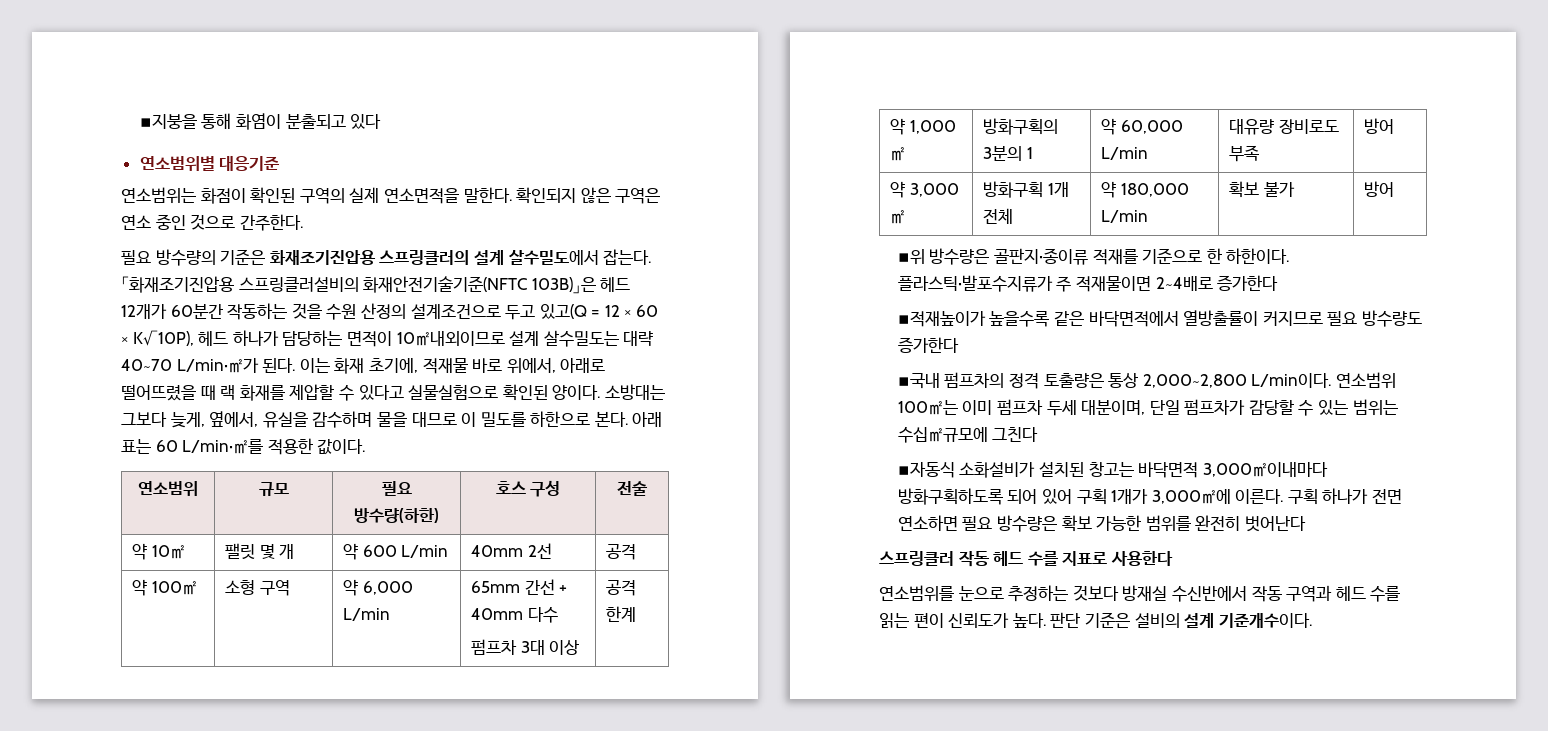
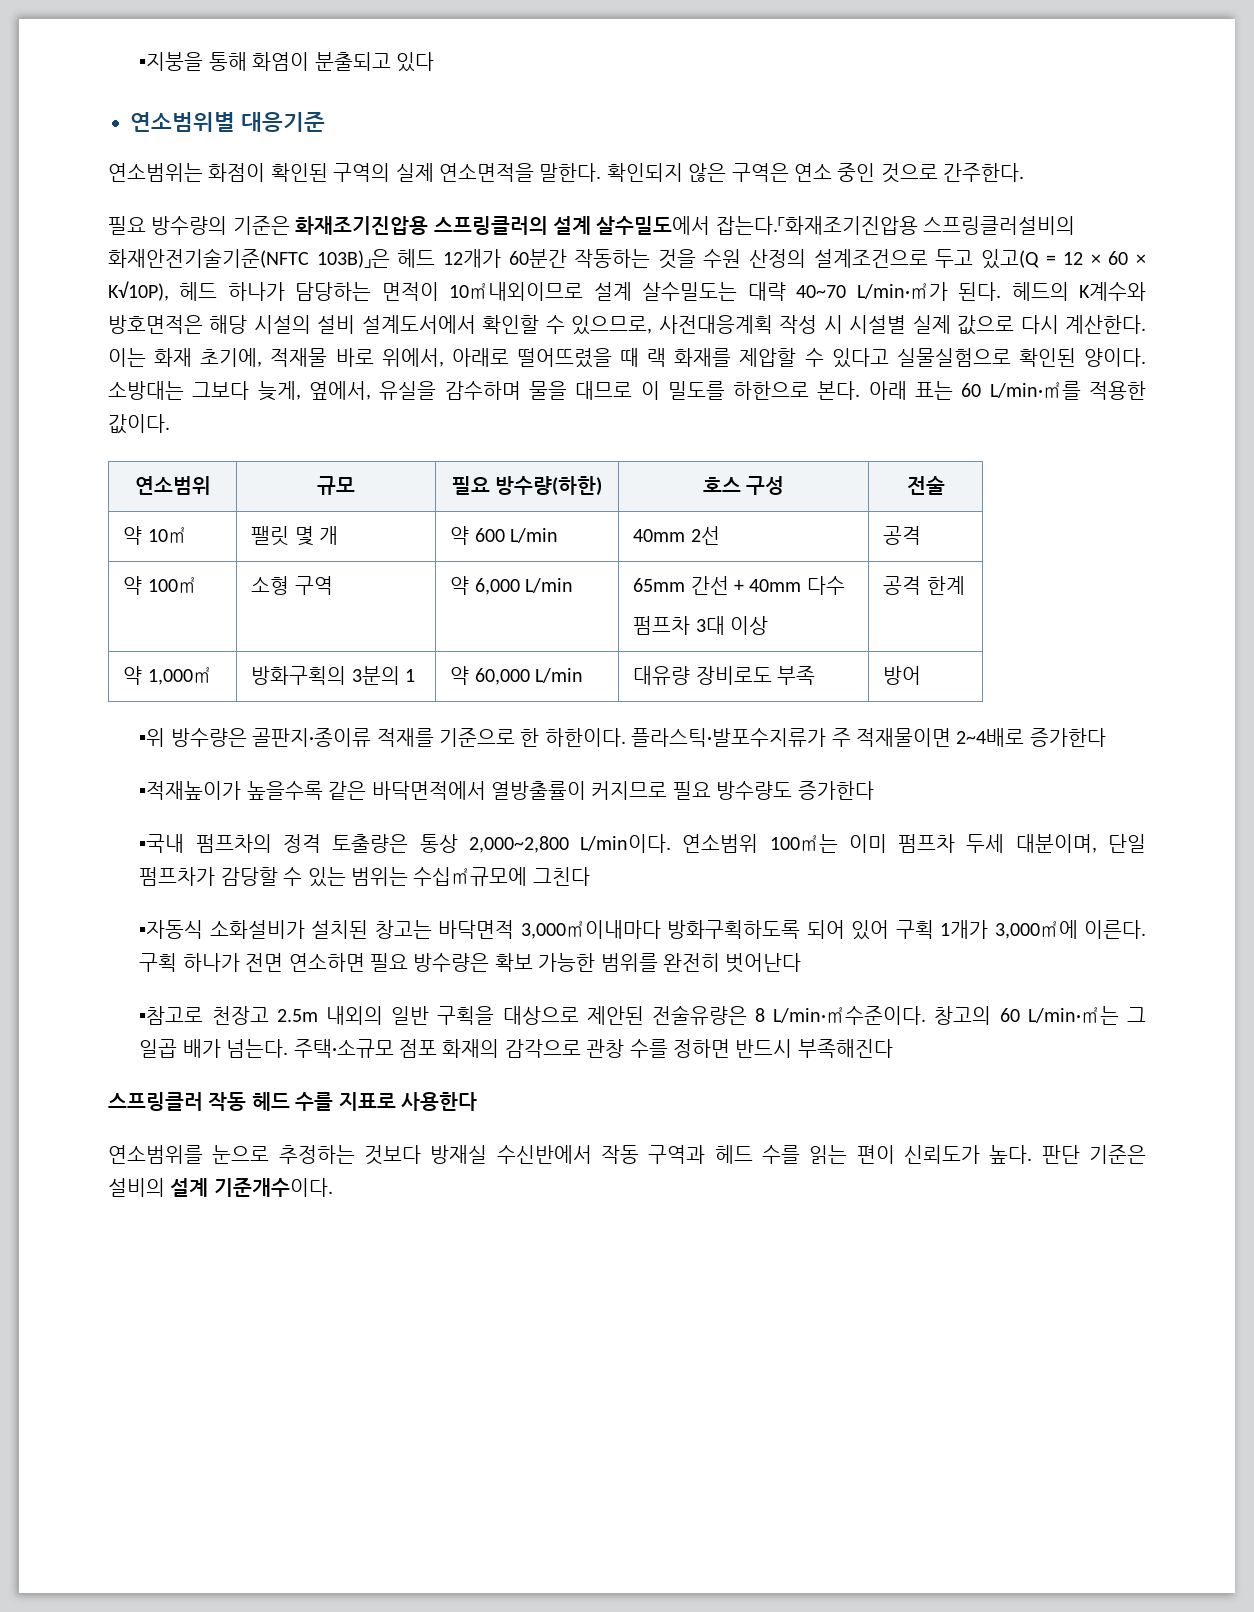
(296, 365) none -> [1011,282,1146,301] [108,315,1147,335] 헤드의 K계수와 방호면적은 해당 시설의 설비 설계도서에서 확인할 수 있으므로, 사전대응계획 작성 시 시설별 실제 값으로 다시 계산한다.
[890,181,959,198] [890,210,906,224] [983,181,1069,198] [983,208,1014,224] [1101,181,1189,198] [1101,210,1149,223] [1229,181,1295,198] [1364,181,1395,197] // 약 3,000㎡ | 방화구획 1개 전체 | 약 180,000 L/min | 확보 불가 | 방어 -> (922, 675) none
(1306, 524) none -> [139,1005,1146,1025] [139,1039,893,1058] // ▪참고로 천장고 2.5m 내외의 일반 구획을 대상으로 제안된 전술유량은 8 L/min·㎡수준이다. 창고의 60 L/min·㎡는 그 일곱 배가 넘는다. 주택·소규모 점포 화재의 감각으로 관창 수를 정하면 반드시 부족해진다

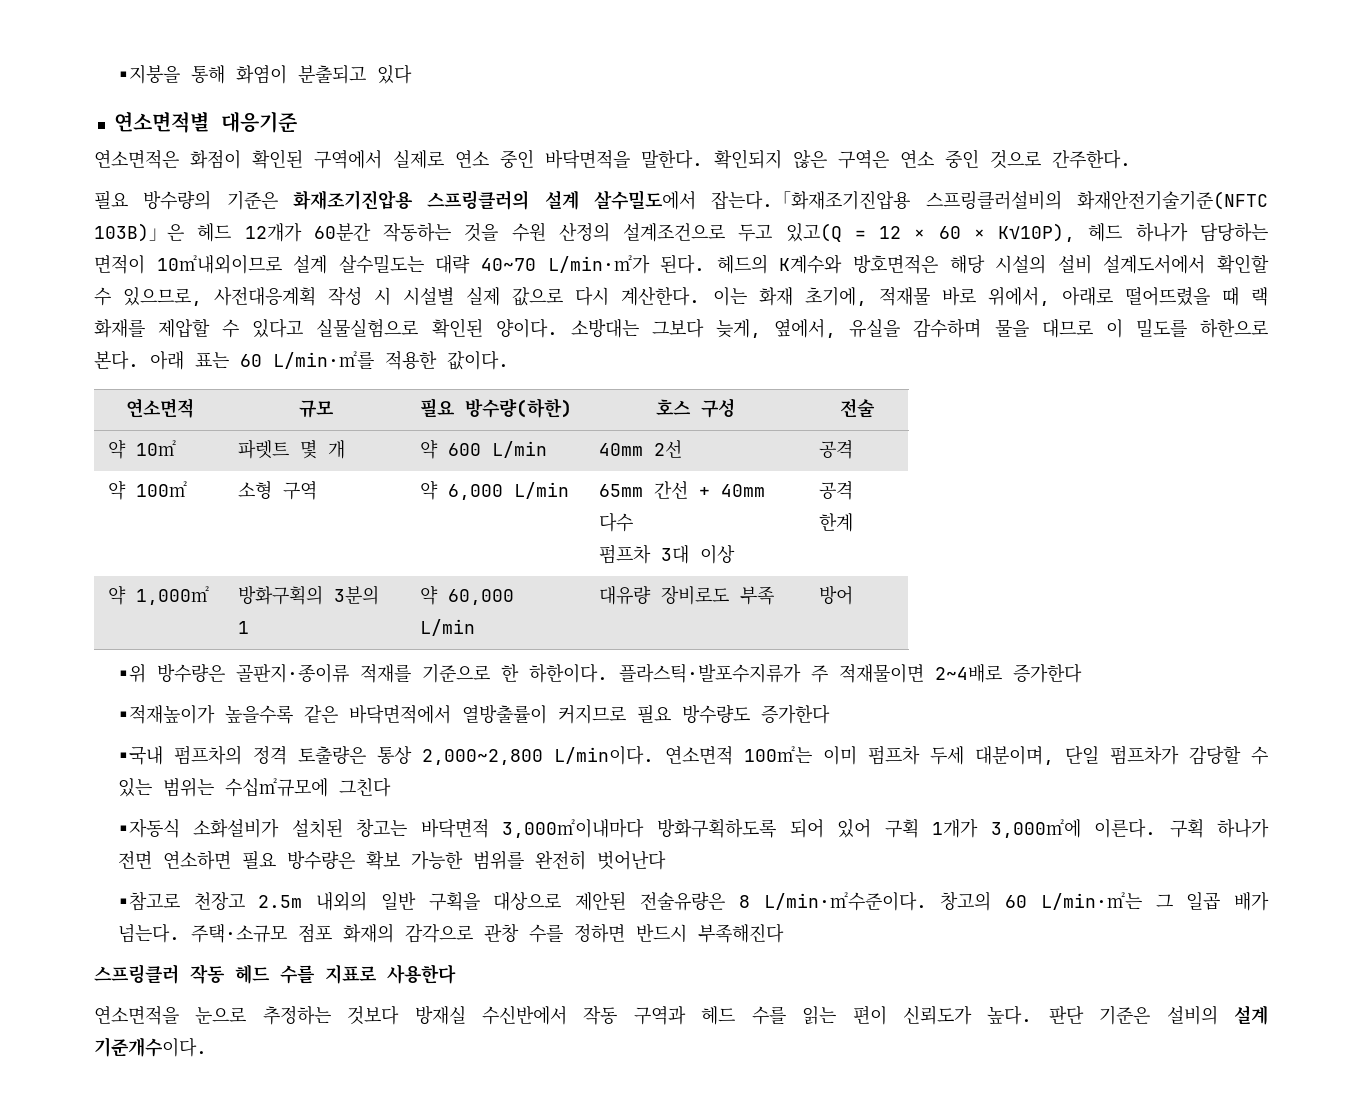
[130,112,235,132] 연소범위별 -> [113,111,209,133] 연소면적별
[108,163,203,182] 연소범위는 -> [94,150,179,169] 연소면적은
[333,163,534,182] 구역의 실제 연소면적을 -> [314,149,630,169] 구역에서 실제로 연소 중인 바닥면적을
[134,476,211,495] 연소범위 -> [125,398,194,418] 연소면적
[251,526,290,546] 팰릿 -> [237,439,289,459] 파렛트
[682,834,759,853] 연소범위 -> [664,746,733,765] 연소면적
[108,1145,203,1164] 연소범위를 -> [94,1006,179,1025] 연소면적을

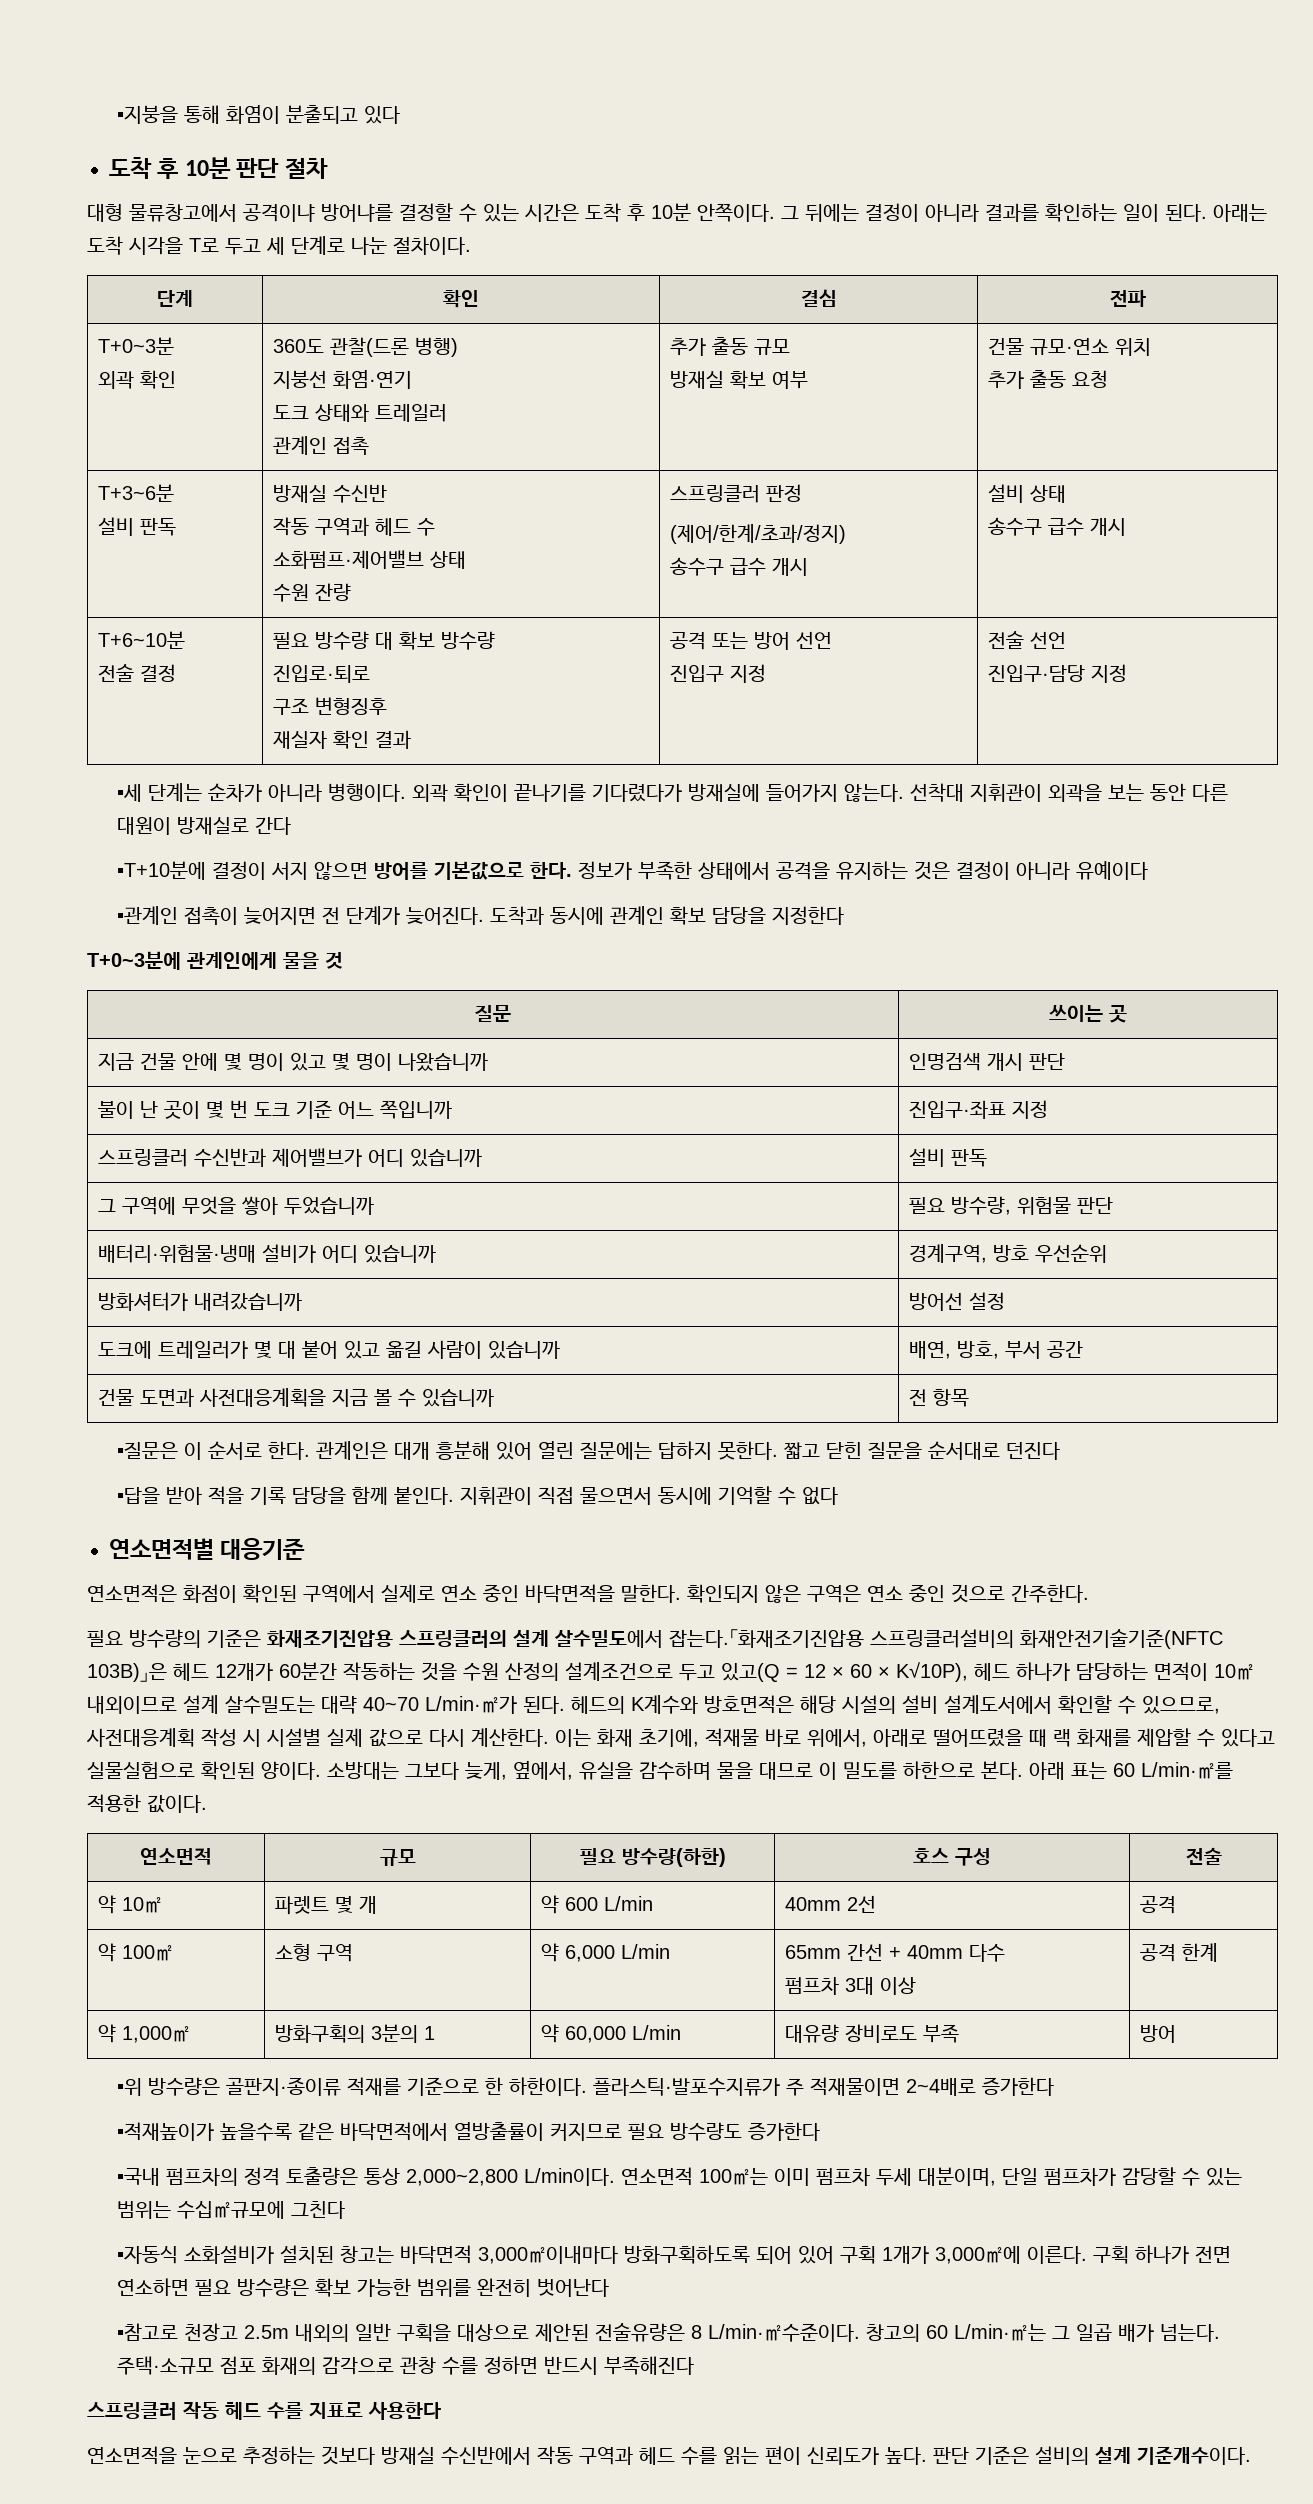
(412, 74) none -> [109,157,328,179] [87,203,1267,222] [87,236,471,255] [157,290,193,307] [443,290,479,308] [800,289,837,307] [1109,290,1146,307] [98,337,175,355] [98,370,177,389] [273,337,459,357] [273,369,413,389] [273,404,448,422] [273,436,370,455] [670,337,791,356] [670,370,809,389] [988,338,1152,356] [988,370,1109,389] [98,484,175,502] [98,517,177,536] [273,484,388,503] [273,517,436,536] [273,550,467,569] [273,583,352,602] [670,484,803,503] [670,524,847,544] [670,557,809,576] [988,484,1067,503] [988,517,1127,536] [98,631,186,649] [98,664,177,682] [273,631,496,650] [273,665,371,683] [273,697,388,715] [273,730,412,749] [670,631,833,650] [670,664,767,683] [988,631,1067,649] [988,664,1128,683] [116,783,1228,802] [116,816,291,835] [116,861,1148,880] [116,906,844,925] [87,951,343,970] [475,1005,511,1022] [1049,1005,1127,1023] [98,1052,489,1071] [909,1052,1066,1071] [98,1100,453,1119] [909,1100,1049,1119] [98,1148,483,1167] [909,1148,988,1167] [98,1196,375,1215] [909,1196,1114,1215] [98,1244,437,1263] [909,1244,1108,1263] [98,1291,303,1311] [909,1292,1006,1311] [98,1340,561,1359] [909,1340,1084,1359] [98,1388,495,1407] [909,1389,970,1407] [116,1441,1060,1460] [116,1486,838,1505] // 도착 후 10분 판단 절차 // 대형 물류창고에서 공격이냐 방어냐를 결정할 수 있는 시간은 도착 후 10분 안쪽이다. 그 뒤에는 결정이 아니라 결과를 확인하는 일이 된다. 아래는 도착 시각을 T로 두고 세 단계로 나눈 절차이다. // 단계 | 확인 | 결심 | 전파 // T+0~3분 // 외곽 확인 | 360도 관찰(드론 병행) // 지붕선 화염·연기 // 도크 상태와 트레일러 // 관계인 접촉 | 추가 출동 규모 // 방재실 확보 여부 | 건물 규모·연소 위치 // 추가 출동 요청 // T+3~6분 // 설비 판독 | 방재실 수신반 // 작동 구역과 헤드 수 // 소화펌프·제어밸브 상태 // 수원 잔량 | 스프링클러 판정 // (제어/한계/초과/정지) // 송수구 급수 개시 | 설비 상태 // 송수구 급수 개시 // T+6~10분 // 전술 결정 | 필요 방수량 대 확보 방수량 // 진입로·퇴로 // 구조 변형징후 // 재실자 확인 결과 | 공격 또는 방어 선언 // 진입구 지정 | 전술 선언 // 진입구·담당 지정 // ▪세 단계는 순차가 아니라 병행이다. 외곽 확인이 끝나기를 기다렸다가 방재실에 들어가지 않는다. 선착대 지휘관이 외곽을 보는 동안 다른 대원이 방재실로 간다 // ▪T+10분에 결정이 서지 않으면 방어를 기본값으로 한다. 정보가 부족한 상태에서 공격을 유지하는 것은 결정이 아니라 유예이다 // ▪관계인 접촉이 늦어지면 전 단계가 늦어진다. 도착과 동시에 관계인 확보 담당을 지정한다 // T+0~3분에 관계인에게 물을 것 // 질문 | 쓰이는 곳 // 지금 건물 안에 몇 명이 있고 몇 명이 나왔습니까 | 인명검색 개시 판단 // 불이 난 곳이 몇 번 도크 기준 어느 쪽입니까 | 진입구·좌표 지정 // 스프링클러 수신반과 제어밸브가 어디 있습니까 | 설비 판독 // 그 구역에 무엇을 쌓아 두었습니까 | 필요 방수량, 위험물 판단 // 배터리·위험물·냉매 설비가 어디 있습니까 | 경계구역, 방호 우선순위 // 방화셔터가 내려갔습니까 | 방어선 설정 // 도크에 트레일러가 몇 대 붙어 있고 옮길 사람이 있습니까 | 배연, 방호, 부서 공간 // 건물 도면과 사전대응계획을 지금 볼 수 있습니까 | 전 항목 // ▪질문은 이 순서로 한다. 관계인은 대개 흥분해 있어 열린 질문에는 답하지 못한다. 짧고 닫힌 질문을 순서대로 던진다 // ▪답을 받아 적을 기록 담당을 함께 붙인다. 지휘관이 직접 물으면서 동시에 기억할 수 없다

